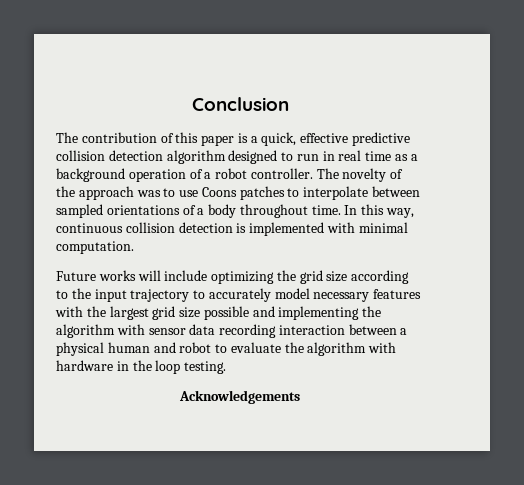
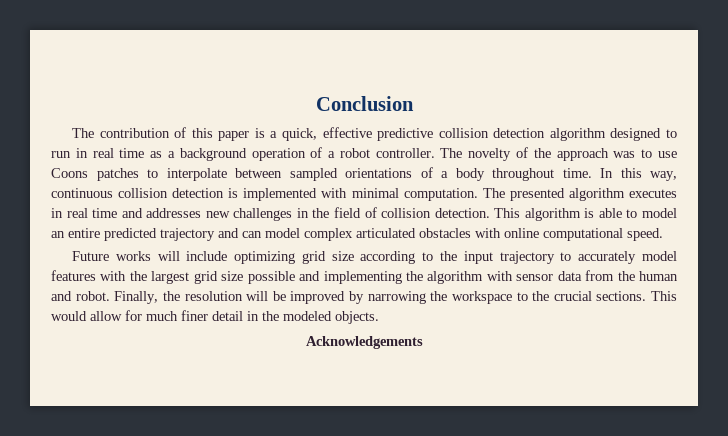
(134, 247) none -> [482,188,677,201] [51,207,677,221] [51,228,663,241] The presented algorithm executes in real time and addresses new challenges in the field of collision detection. This algorithm is able to model an entire predicted trajectory and can model complex articulated obstacles with online computational speed.
[276,270,296,281] the -> (296, 257) none
[313,292,370,302] necessary -> (678, 256) none
[219,324,408,338] [56,342,397,356] [56,360,227,374] recording interaction between a physical human and robot to evaluate the algorithm with hardware in the loop testing. -> [585,270,678,281] [51,291,677,304] [51,310,379,324] from the human and robot. Finally, the resolution will be improved by narrowing the workspace to the crucial sections. This would allow for much finer detail in the modeled objects.

